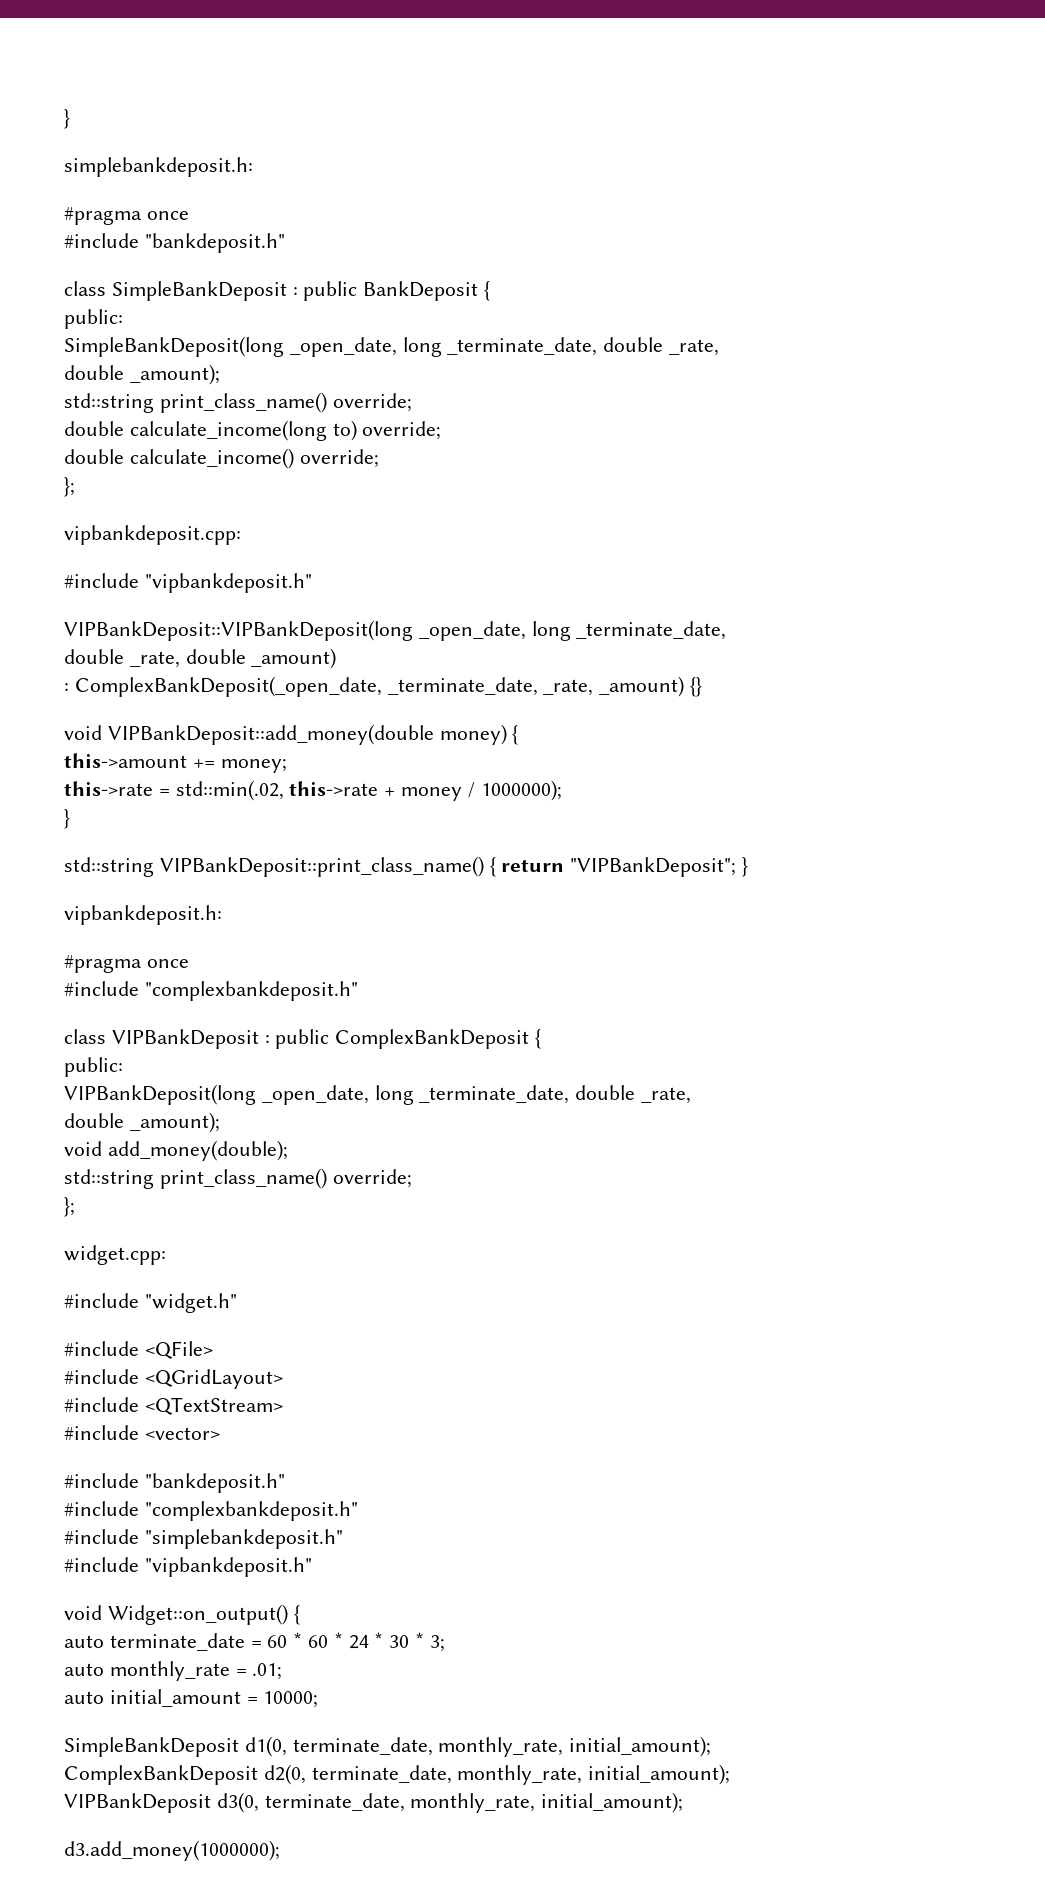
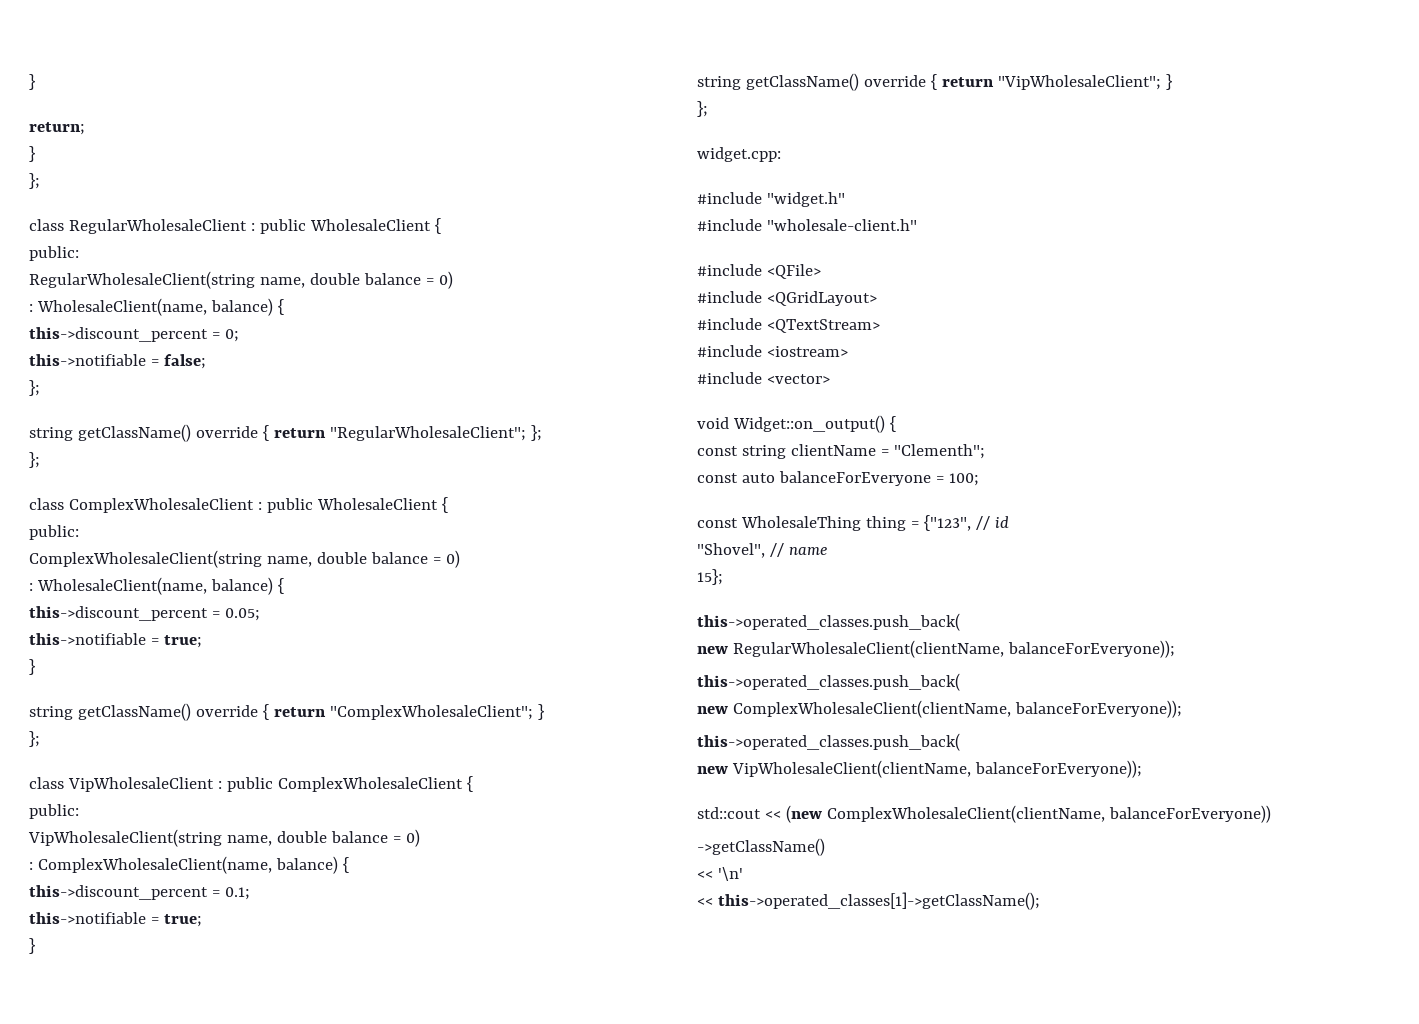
[64,109,70,129] [64,157,253,177] [64,207,189,225] [64,233,285,253] [64,281,491,301] [64,309,123,329] [64,336,720,357] [64,364,220,385] [64,392,412,413] [64,420,442,441] [64,448,379,469] [64,477,75,497] [64,525,241,545] [64,573,312,593] [64,620,727,641] [64,648,337,669] [64,676,703,697] [64,724,519,745] [64,753,287,773] [64,780,562,801] [64,809,70,829] [64,856,749,877] [64,905,222,925] [64,955,189,973] [64,981,358,1001] [64,1029,542,1049] [64,1057,123,1077] [64,1084,692,1105] [64,1112,220,1133] [64,1140,288,1161] [64,1168,412,1189] } // simplebankdeposit.h: // #pragma once // #include "bankdeposit.h" // class SimpleBankDeposit : public BankDeposit { // public: // SimpleBankDeposit(long _open_date, long _terminate_date, double _rate, // double _amount); // std::string print_class_name() override; // double calculate_income(long to) override; // double calculate_income() override; // }; // vipbankdeposit.cpp: // #include "vipbankdeposit.h" // VIPBankDeposit::VIPBankDeposit(long _open_date, long _terminate_date, // double _rate, double _amount) // : ComplexBankDeposit(_open_date, _terminate_date, _rate, _amount) {} // void VIPBankDeposit::add_money(double money) { // this->amount += money; // this->rate = std::min(.02, this->rate + money / 1000000); // } // std::string VIPBankDeposit::print_class_name() { return "VIPBankDeposit"; } // vipbankdeposit.h: // #pragma once // #include "complexbankdeposit.h" // class VIPBankDeposit : public ComplexBankDeposit { // public: // VIPBankDeposit(long _open_date, long _terminate_date, double _rate, // double _amount); // void add_money(double); // std::string print_class_name() override; -> [29,74,35,90] [29,122,85,135] [29,146,35,162] [29,173,40,189] [29,218,441,234] [29,246,79,261] [29,271,453,289] [29,298,284,316] [29,327,239,342] [29,354,206,369] [29,380,40,396] [29,424,542,442] [29,452,40,468] [29,497,448,513] [29,525,79,540] [29,550,460,568] [29,577,284,595] [29,606,260,621] [29,633,202,648] [29,659,35,675] [29,703,544,721] [29,731,40,747] [29,776,473,792] [29,804,79,819] [28,829,420,847] [29,856,349,874] [29,885,250,900] [29,912,202,927] [29,938,35,954] [697,73,1172,91] } // return; // } // }; // class RegularWholesaleClient : public WholesaleClient { // public: // RegularWholesaleClient(string name, double balance = 0) // : WholesaleClient(name, balance) { // this->discount_percent = 0; // this->notifiable = false; // }; // string getClassName() override { return "RegularWholesaleClient"; }; // }; // class ComplexWholesaleClient : public WholesaleClient { // public: // ComplexWholesaleClient(string name, double balance = 0) // : WholesaleClient(name, balance) { // this->discount_percent = 0.05; // this->notifiable = true; // } // string getClassName() override { return "ComplexWholesaleClient"; } // }; // class VipWholesaleClient : public ComplexWholesaleClient { // public: // VipWholesaleClient(string name, double balance = 0) // : ComplexWholesaleClient(name, balance) { // this->discount_percent = 0.1; // this->notifiable = true; // } // string getClassName() override { return "VipWholesaleClient"; }
(237, 1303) none -> [697,219,917,231] // #include "wholesale-client.h"
[144,1427,220,1440] [64,1473,285,1493] [64,1501,358,1521] [64,1529,343,1549] [64,1557,312,1577] [64,1604,300,1625] [64,1632,445,1652] [64,1661,283,1681] [64,1689,319,1708] [64,1736,712,1757] [64,1764,731,1785] [64,1792,684,1813] [64,1840,280,1861] <vector> // #include "bankdeposit.h" // #include "complexbankdeposit.h" // #include "simplebankdeposit.h" // #include "vipbankdeposit.h" // void Widget::on_output() { // auto terminate_date = 60 * 60 * 24 * 30 * 3; // auto monthly_rate = .01; // auto initial_amount = 10000; // SimpleBankDeposit d1(0, terminate_date, monthly_rate, initial_amount); // ComplexBankDeposit d2(0, terminate_date, monthly_rate, initial_amount); // VIPBankDeposit d3(0, terminate_date, monthly_rate, initial_amount); // d3.add_money(1000000); -> [766,346,848,357] [697,372,830,384] [697,415,896,433] [697,444,985,459] [697,471,979,486] [697,515,1009,531] [697,543,827,558] [697,569,723,585] [697,613,960,631] [697,640,1175,658] [697,673,960,691] [697,700,1182,718] [697,733,960,751] [697,760,1142,778] [697,805,1271,823] [697,838,825,856] [697,867,743,881] [697,892,1040,910] <iostream> // #include <vector> // void Widget::on_output() { // const string clientName = "Clementh"; // const auto balanceForEveryone = 100; // const WholesaleThing thing = {"123", // id // "Shovel", // name // 15}; // this->operated_classes.push_back( // new RegularWholesaleClient(clientName, balanceForEveryone)); // this->operated_classes.push_back( // new ComplexWholesaleClient(clientName, balanceForEveryone)); // this->operated_classes.push_back( // new VipWholesaleClient(clientName, balanceForEveryone)); // std::cout << (new ComplexWholesaleClient(clientName, balanceForEveryone)) // ->getClassName() // << '\n' // << this->operated_classes[1]->getClassName();

